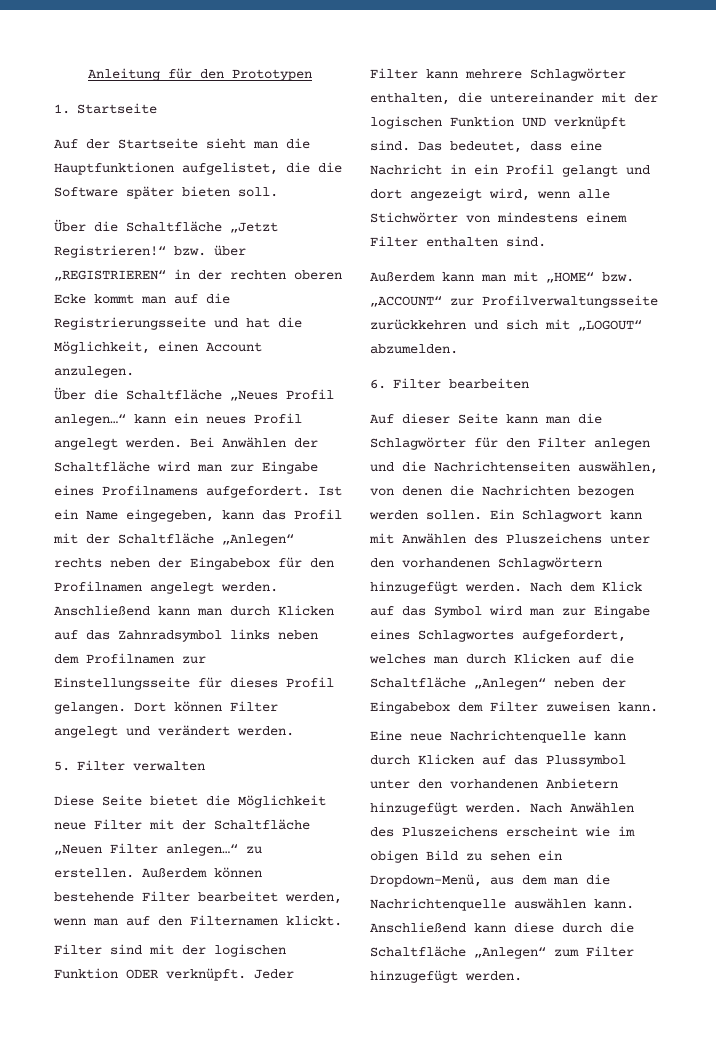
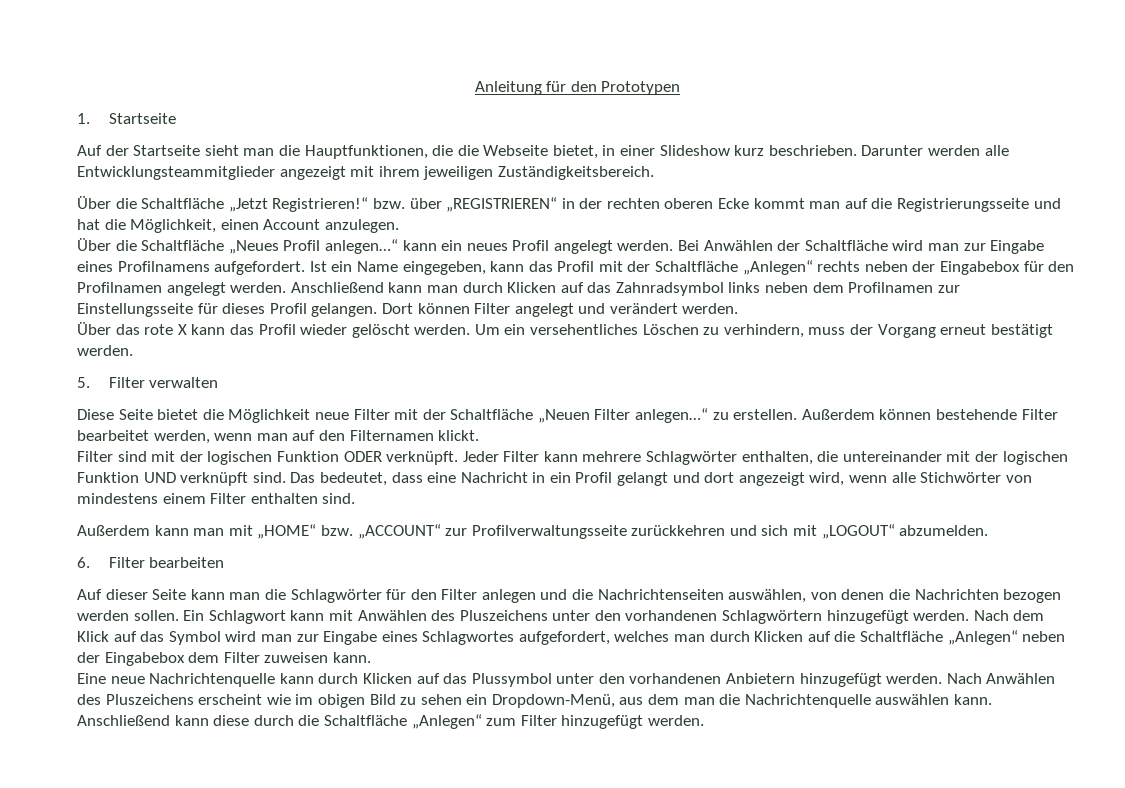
[54,162,342,175] [54,186,278,199] Hauptfunktionen aufgelistet, die die Software später bieten soll. -> [304,145,1009,159] [77,166,654,180] Hauptfunktionen, die die Webseite bietet, in einer Slideshow kurz beschrieben. Darunter werden alle Entwicklungsteammitglieder angezeigt mit ihrem jeweiligen Zuständigkeitsbereich.
(294, 731) none -> [77,322,1053,338] [77,345,133,356] // Über das rote X kann das Profil wieder gelöscht werden. Um ein versehentliches Löschen zu verhindern, muss der Vorgang erneut bestätigt werden.

